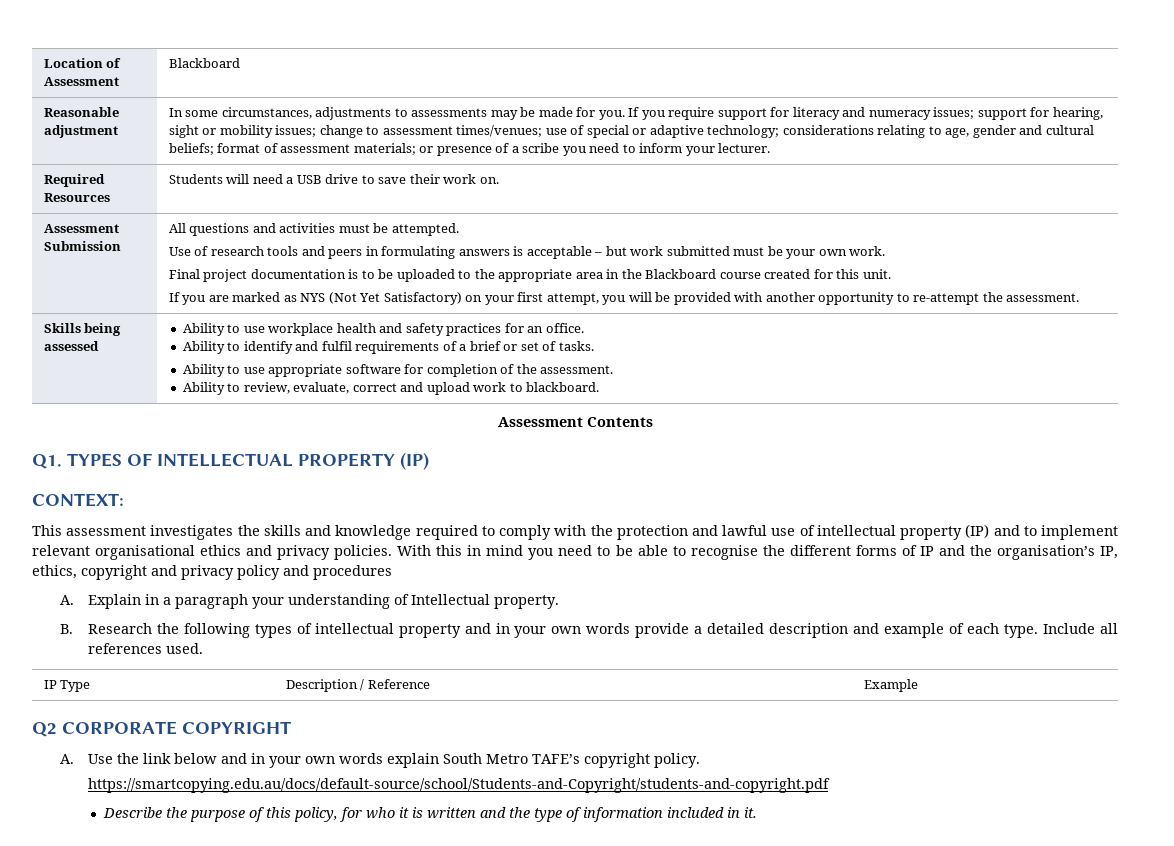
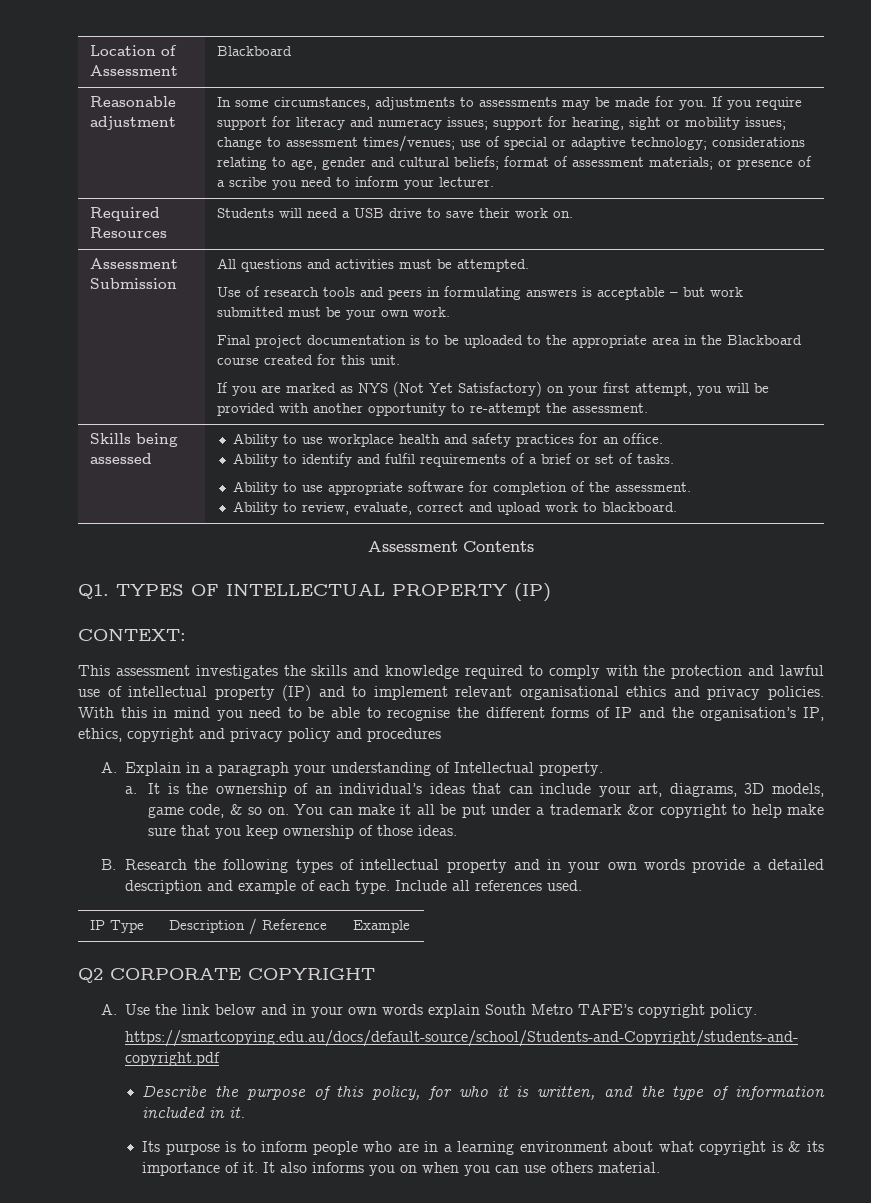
(559, 602) none -> [124,783,824,797] [147,804,825,818] [147,825,457,839] // a. It is the ownership of an individual’s ideas that can include your art, diagrams, 3D models, game code, & so on. You can make it all be put under a trademark &or copyright to help make sure that you keep ownership of those ideas.
[426,807,476,819] written -> [537,1086,596,1100] written,
(757, 812) none -> [142,1141,824,1155] [142,1162,661,1176] // Its purpose is to inform people who are in a learning environment about what copyright is & its importance of it. It also informs you on when you can use others material.

